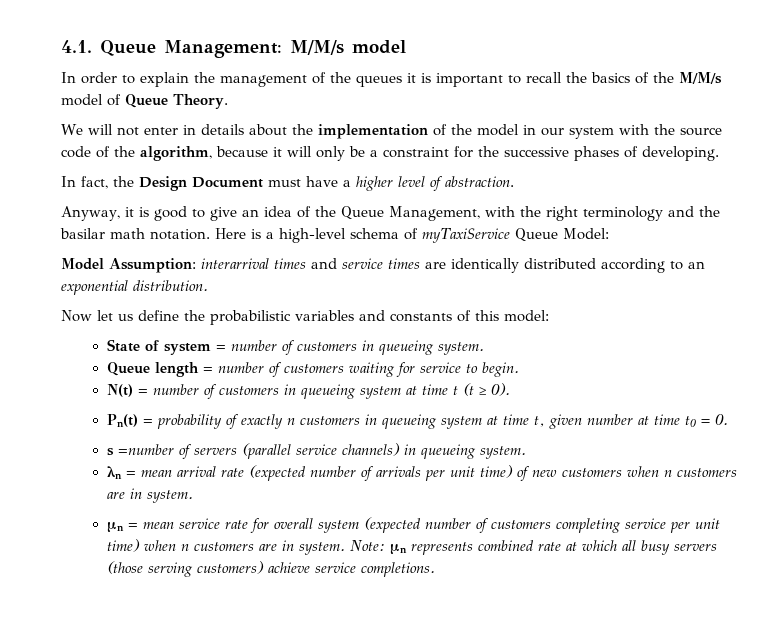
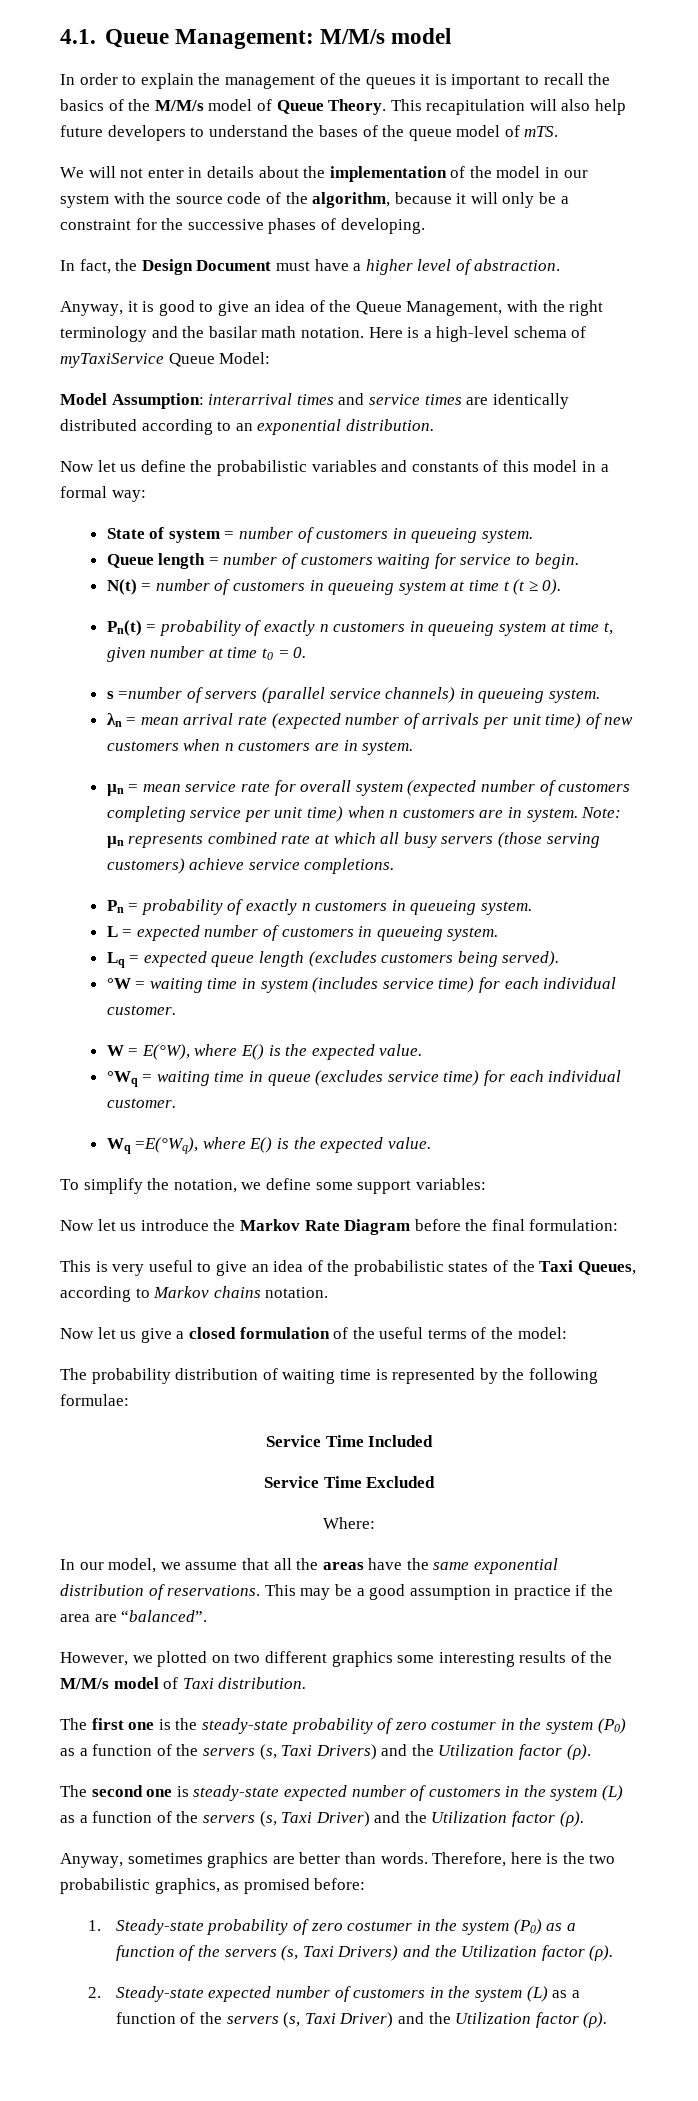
(228, 101) none -> [390,99,627,115] [60,125,559,141] This recapitulation will also help future developers to understand the bases of the queue model of mTS.
[504,310,549,322] model: -> [533,460,609,472] [60,486,146,502] model in a formal way:
(435, 569) none -> [106,899,532,915] [106,925,499,941] [106,951,560,968] [106,977,617,993] [106,1005,176,1015] [106,1044,423,1060] [106,1070,622,1087] [106,1098,176,1108] [106,1137,431,1154] [60,1178,486,1194] [60,1219,619,1235] [60,1260,636,1276] [60,1286,329,1302] [60,1327,567,1343] [60,1368,598,1384] [60,1394,129,1406] [265,1435,434,1447] [263,1476,436,1488] [323,1517,375,1529] [60,1558,559,1574] [60,1584,614,1600] [60,1610,208,1622] [60,1651,613,1667] [60,1677,307,1689] [60,1718,626,1734] [60,1744,591,1760] [60,1785,624,1801] [60,1811,584,1827] [60,1852,616,1868] [60,1878,366,1894] [87,1919,576,1935] [115,1945,614,1961] [87,1986,580,2002] [115,2012,608,2028] // Pn = probability of exactly n customers in queueing system. // L = expected number of customers in queueing system. // Lq = expected queue length (excludes customers being served). // °W = waiting time in system (includes service time) for each individual customer. // W = E(°W), where E() is the expected value. // °Wq = waiting time in queue (excludes service time) for each individual customer. // Wq =E(°Wq), where E() is the expected value. // To simplify the notation, we define some support variables: // Now let us introduce the Markov Rate Diagram before the final formulation: // This is very useful to give an idea of the probabilistic states of the Taxi Queues, according to Markov chains notation. // Now let us give a closed formulation of the useful terms of the model: // The probability distribution of waiting time is represented by the following formulae: // Service Time Included // Service Time Excluded // Where: // In our model, we assume that all the areas have the same exponential distribution of reservations. This may be a good assumption in practice if the area are “balanced”. // However, we plotted on two different graphics some interesting results of the M/M/s model of Taxi distribution. // The first one is the steady-state probability of zero costumer in the system (P0) as a function of the servers (s, Taxi Drivers) and the Utilization factor (ρ). // The second one is steady-state expected number of customers in the system (L) as a function of the servers (s, Taxi Driver) and the Utilization factor (ρ). // Anyway, sometimes graphics are better than words. Therefore, here is the two probabilistic graphics, as promised before: // 1. Steady-state probability of zero costumer in the system (P0) as a function of the servers (s, Taxi Drivers) and the Utilization factor (ρ). // 2. Steady-state expected number of customers in the system (L) as a function of the servers (s, Taxi Driver) and the Utilization factor (ρ).

